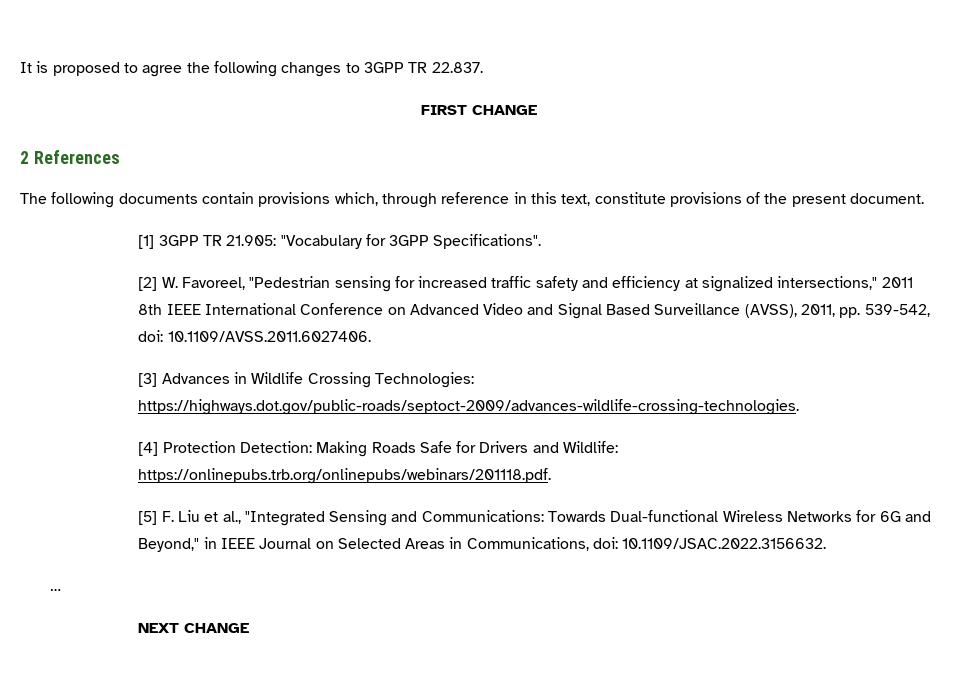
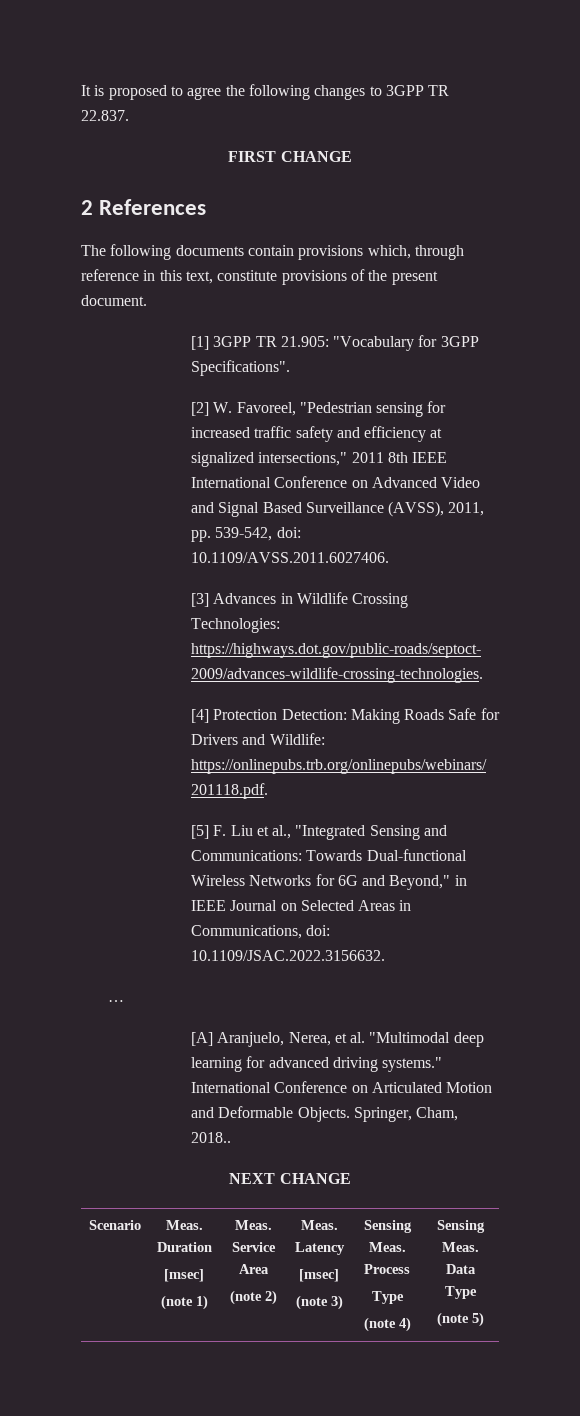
[138,623,249,633] NEXT CHANGE -> [190,1032,484,1047] [190,1056,443,1072] [190,1081,493,1093] [190,1106,459,1122] [190,1132,231,1143] [229,1173,351,1184] [89,1220,141,1230] [165,1220,203,1230] [156,1242,212,1252] [164,1269,204,1282] [160,1295,208,1310] [234,1220,272,1230] [231,1242,276,1252] [238,1264,269,1274] [229,1290,277,1305] [300,1220,338,1230] [294,1242,345,1255] [299,1269,339,1282] [295,1295,343,1310] [363,1220,412,1233] [368,1242,406,1252] [364,1264,410,1274] [371,1291,404,1304] [363,1317,411,1332] [437,1220,485,1233] [442,1242,479,1252] [446,1264,476,1274] [445,1286,477,1299] [437,1312,484,1327] [A] Aranjuelo, Nerea, et al. "Multimodal deep learning for advanced driving systems." International Conference on Articulated Motion and Deformable Objects. Springer, Cham, 2018.. // NEXT CHANGE // Scenario | Meas. Duration // [msec] // (note 1) | Meas. Service Area // (note 2) | Meas. Latency // [msec] // (note 3) | Sensing Meas. Process // Type // (note 4) | Sensing Meas. Data Type // (note 5)

